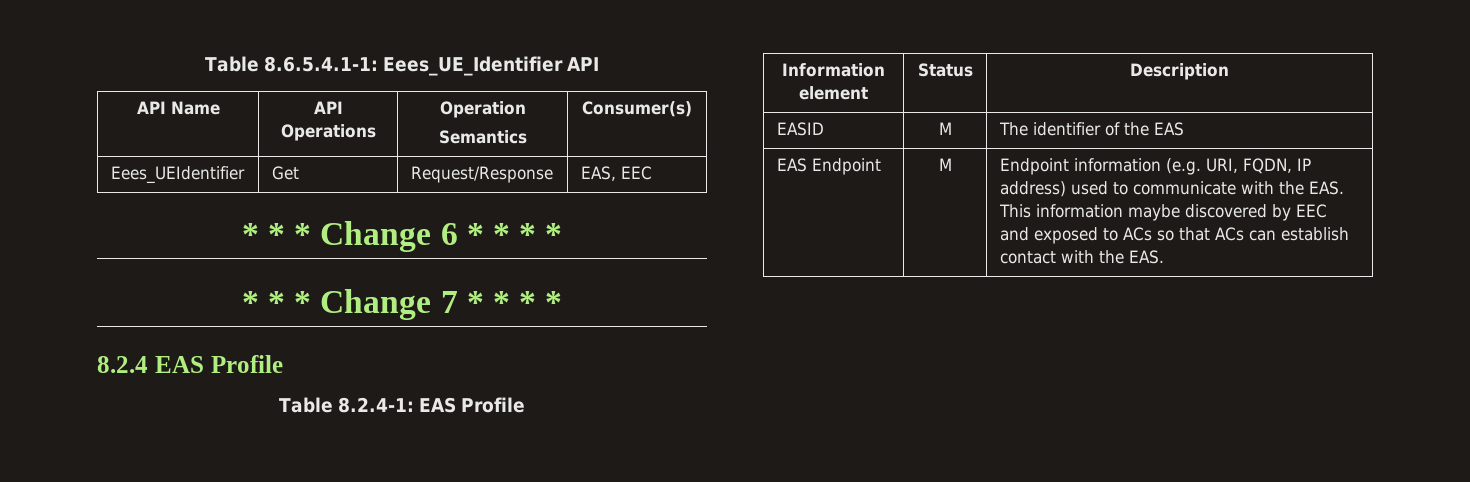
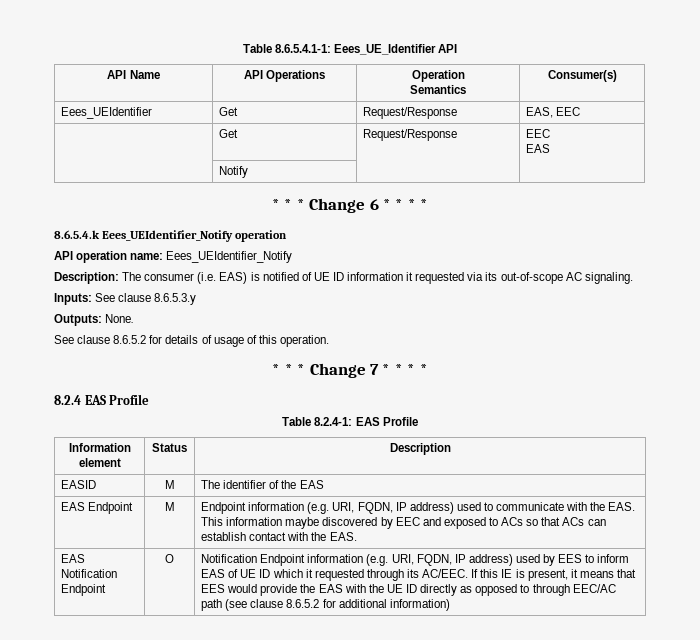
(652, 173) none -> [219,129,239,138] [363,129,458,141] [526,129,551,138] [526,144,551,153] [219,166,249,178] // | Get | Request/Response | EEC // EAS // | Notify | |
(562, 234) none -> [54,230,288,242] [54,251,293,263] [54,272,633,284] [54,293,197,305] [54,314,135,326] [54,335,329,347] // 8.6.5.4.k Eees_UEIdentifier_Notify operation // API operation name: Eees_UEIdentifier_Notify // Description: The consumer (i.e. EAS) is notified of UE ID information it requested via its out-of-scope AC signaling. // Inputs: See clause 8.6.5.3.y // Outputs: None. // See clause 8.6.5.2 for details of usage of this operation.
(1164, 257) none -> [61,554,86,563] [61,569,118,578] [61,584,107,596] [165,554,174,563] [201,554,630,566] [201,569,636,581] [201,584,616,596] [201,599,450,611] // EAS Notification Endpoint | O | Notification Endpoint information (e.g. URI, FQDN, IP address) used by EES to inform EAS of UE ID which it requested through its AC/EEC. If this IE is present, it means that EES would provide the EAS with the UE ID directly as opposed to through EEC/AC path (see clause 8.6.5.2 for additional information)

